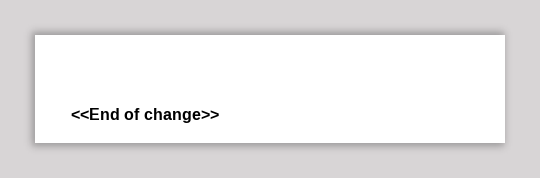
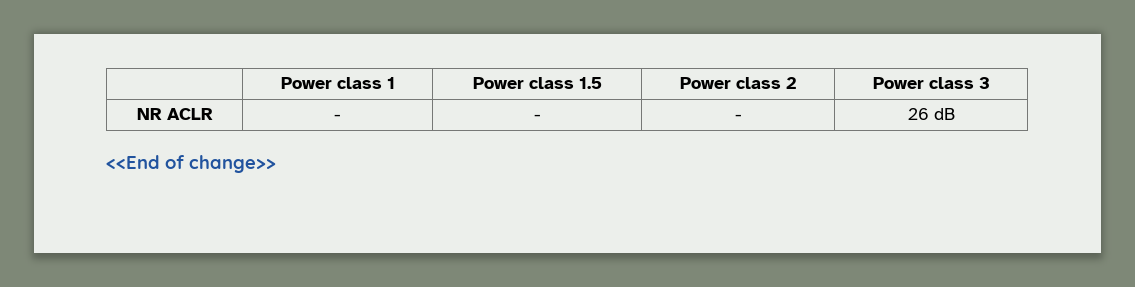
(71, 114) none -> [280,77,395,89] [472,77,602,89] [679,77,797,89] [872,77,990,89] [136,108,213,120] [334,114,341,120] [533,114,541,120] [734,114,742,120] [907,108,955,120] | Power class 1 | Power class 1.5 | Power class 2 | Power class 3 // NR ACLR | - | - | - | 26 dB //

